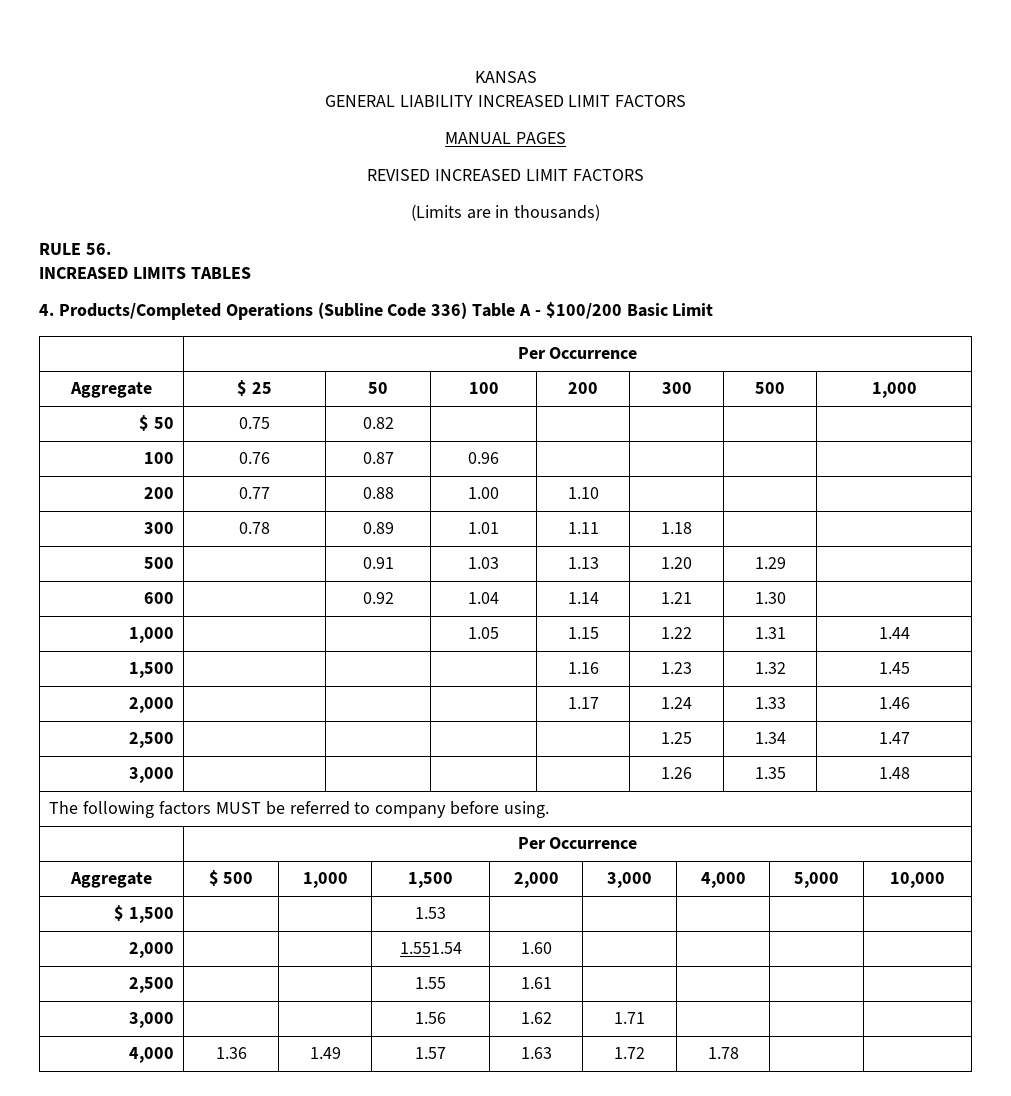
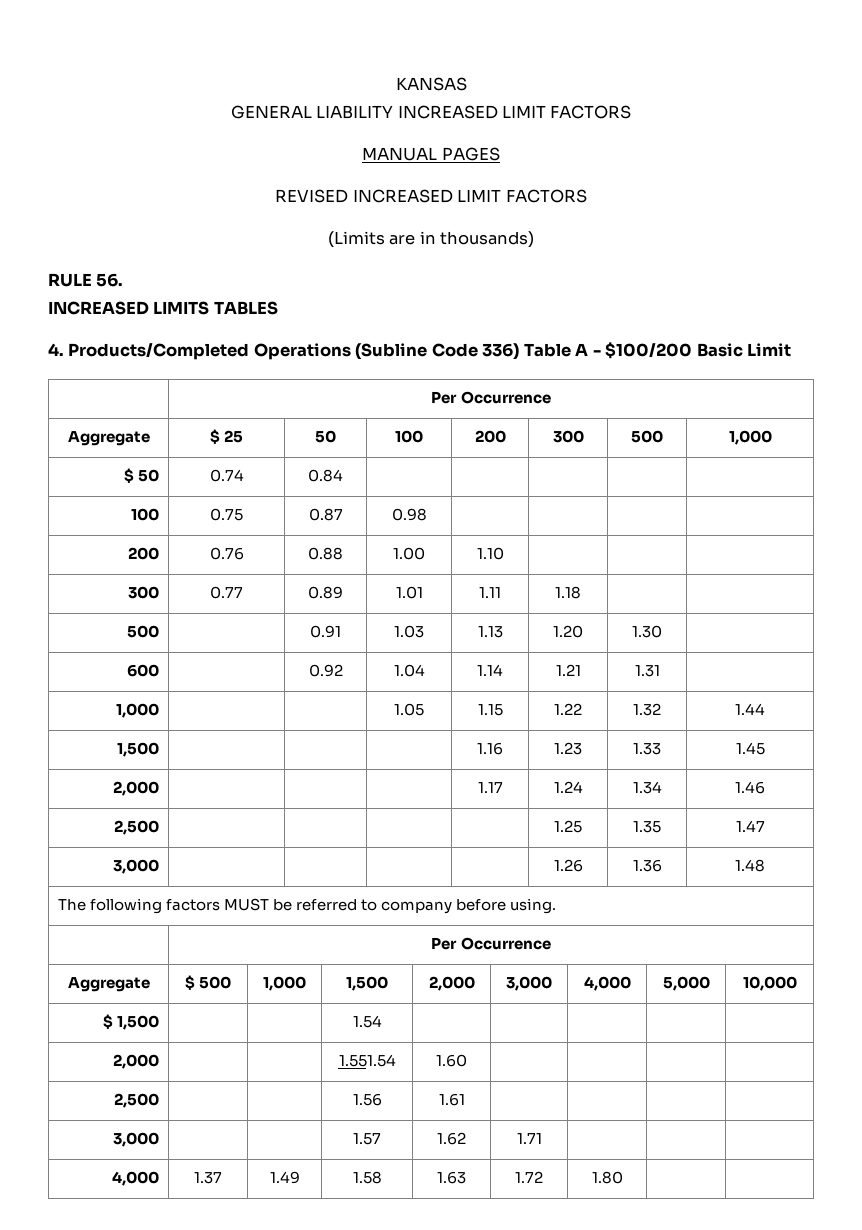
[239,417,270,429] [362,417,394,429] [143,452,174,464] [239,452,270,464] 0.75 | 0.82 | | | | | // 100 | 0.76 -> [209,469,244,482] [308,469,343,482] [131,508,160,521] [210,508,243,521] 0.74 | 0.84 | | | | | // 100 | 0.75
[468,452,499,464] [143,487,174,499] [239,487,270,499] 0.96 | | | | // 200 | 0.77 -> [391,508,427,521] [128,547,160,560] [209,547,244,560] 0.98 | | | | // 200 | 0.76
[239,522,270,534] 0.78 -> [210,586,243,599] 0.77
[754,557,786,569] 1.29 -> [632,625,662,638] 1.30
[754,592,786,604] 1.30 -> [634,665,660,677] 1.31
[754,627,786,639] 1.31 -> [633,703,661,716] 1.32
[754,662,786,674] 1.32 -> [633,743,661,755] 1.33
[754,697,786,709] 1.33 -> [632,781,662,794] 1.34
[754,732,786,744] 1.34 -> [633,821,661,833] 1.35
[754,767,786,779] 1.35 -> [632,859,662,872] 1.36
[415,907,446,919] 1.53 -> [352,1015,382,1028] 1.54
[415,977,446,989] 1.55 -> [352,1093,382,1106] 1.56
[415,1012,446,1024] 1.56 -> [353,1133,381,1145] 1.57
[215,1047,247,1059] 1.36 -> [194,1172,222,1184] 1.37
[415,1047,446,1059] 1.57 -> [352,1171,382,1184] 1.58
[707,1047,739,1059] 1.78 -> [591,1171,623,1184] 1.80

